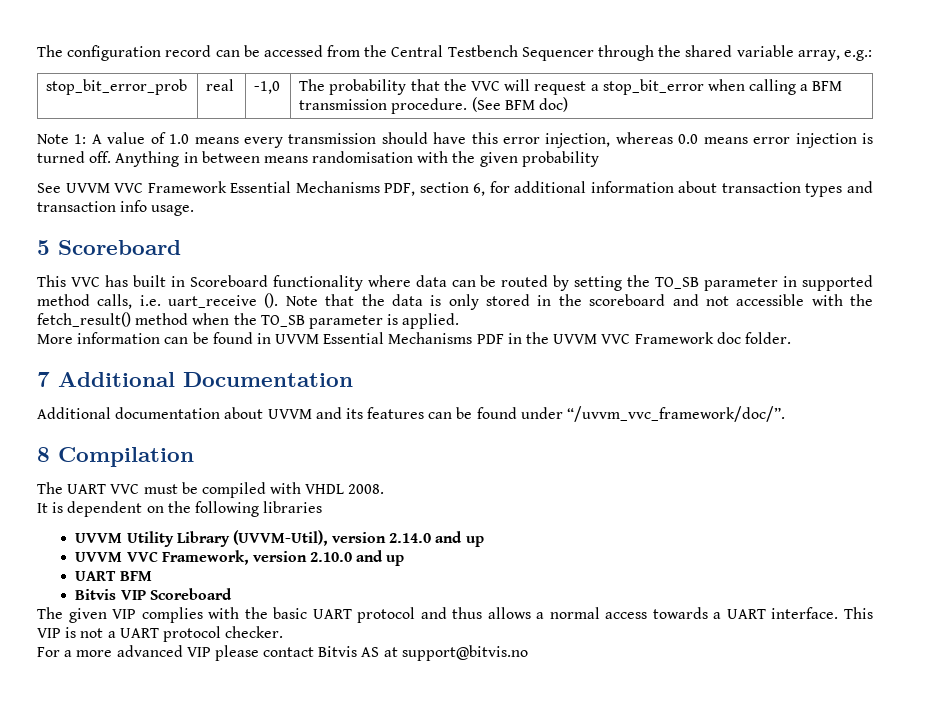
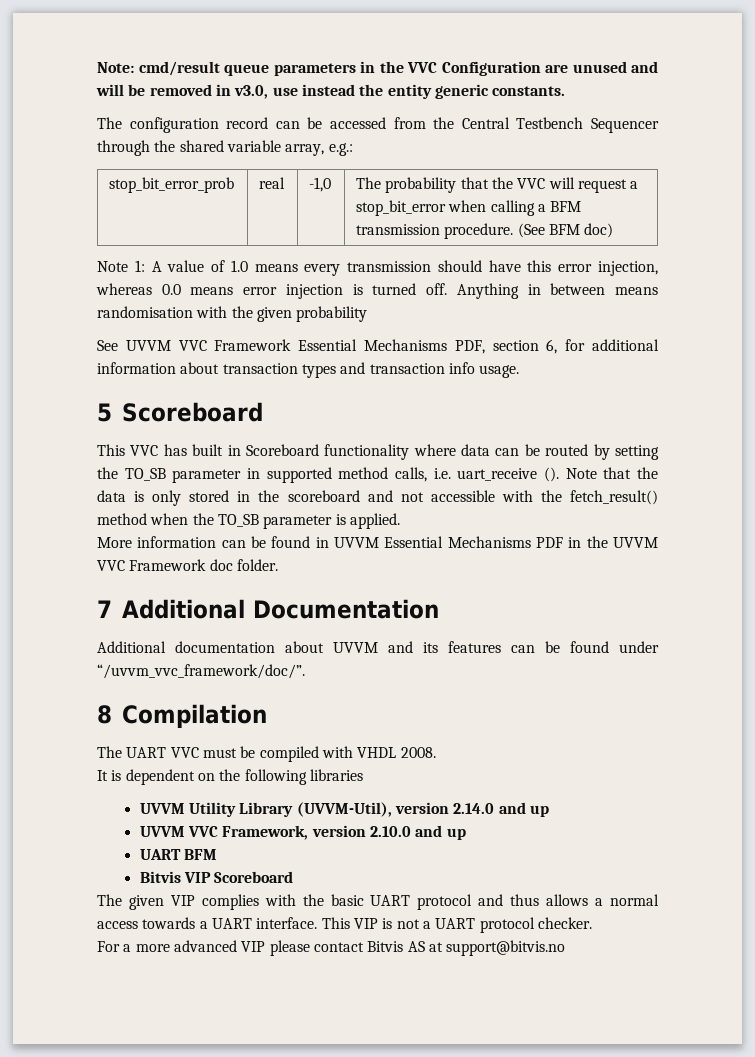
(37, 51) none -> [97,61,658,76] [96,84,566,99] Note: cmd/result queue parameters in the VVC Configuration are unused and will be removed in v3.0, use instead the entity generic constants. //

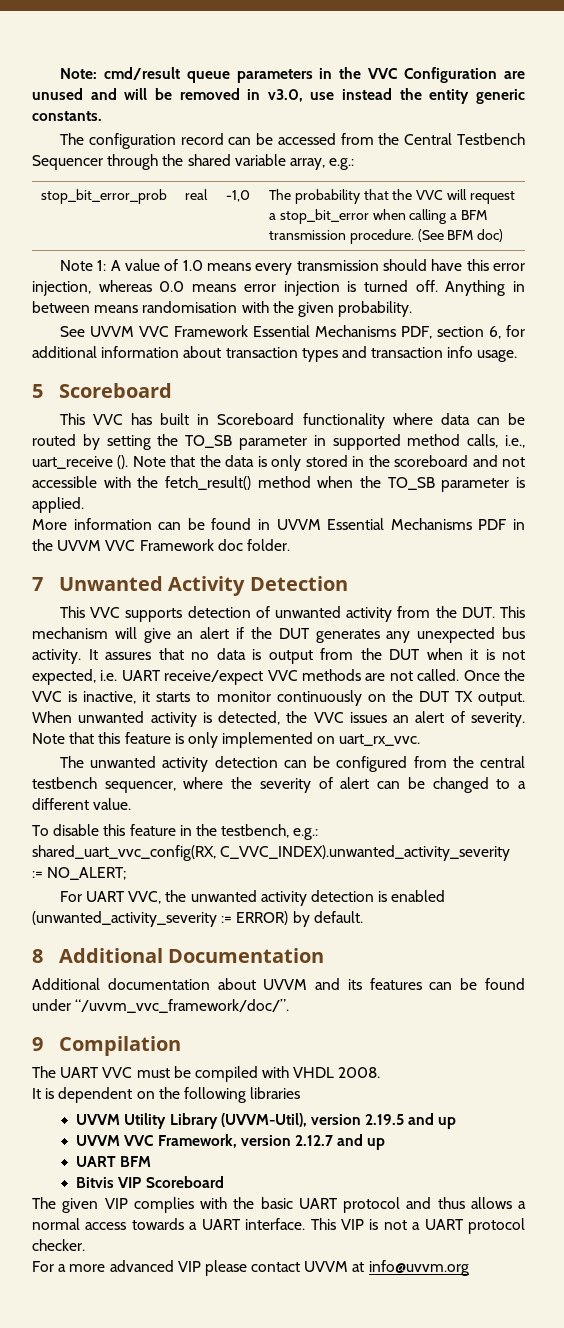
[296,306,368,322] probability -> [338,301,413,317] probability.
[433,468,451,479] i.e. -> [505,435,525,448] i.e.,
(112, 609) none -> [59,576,348,596] [59,606,525,622] [32,627,525,643] [32,648,525,664] [32,669,525,685] [32,690,525,706] [32,711,525,727] [32,732,421,748] [59,756,525,772] [32,777,527,793] [32,798,132,810] [32,824,319,840] [32,845,511,861] [32,867,127,880] [59,890,446,906] [32,911,363,927] [32,949,43,963] Unwanted Activity Detection // This VVC supports detection of unwanted activity from the DUT. This mechanism will give an alert if the DUT generates any unexpected bus activity. It assures that no data is output from the DUT when it is not expected, i.e. UART receive/expect VVC methods are not called. Once the VVC is inactive, it starts to monitor continuously on the DUT TX output. When unwanted activity is detected, the VVC issues an alert of severity. Note that this feature is only implemented on uart_rx_vvc. // The unwanted activity detection can be configured from the central testbench sequencer, where the severity of alert can be changed to a different value. // To disable this feature in the testbench, e.g.: // shared_uart_vvc_config(RX, C_VVC_INDEX).unwanted_activity_severity := NO_ALERT; // For UART VVC, the unwanted activity detection is enabled (unwanted_activity_severity := ERROR) by default. // 8
[97,705,112,724] 8 -> [32,1037,43,1051] 9
[453,803,495,814] 2.14.0 -> [365,1114,405,1125] 2.19.5
[370,826,412,837] 2.10.0 -> [294,1135,333,1146] 2.12.7
[367,940,566,956] Bitvis AS at support@bitvis.no -> [304,1260,469,1276] UVVM at info@uvvm.org

